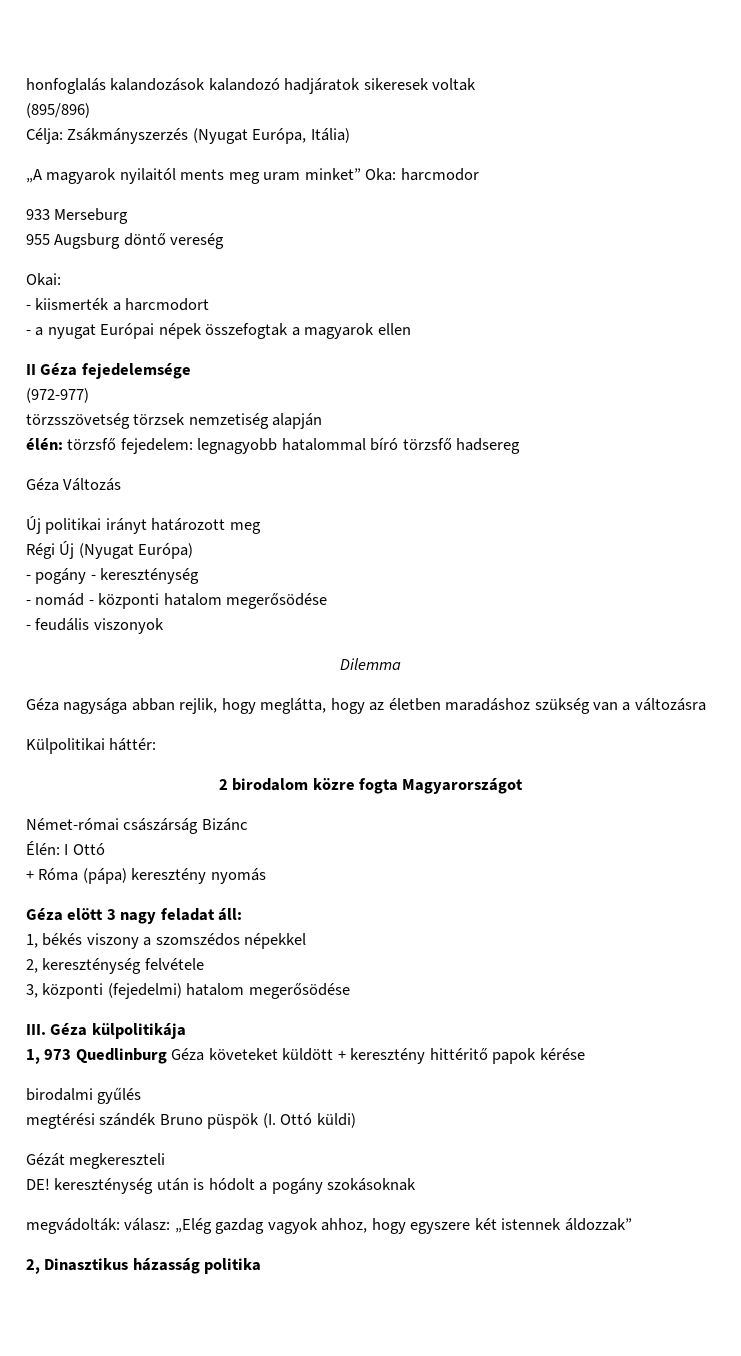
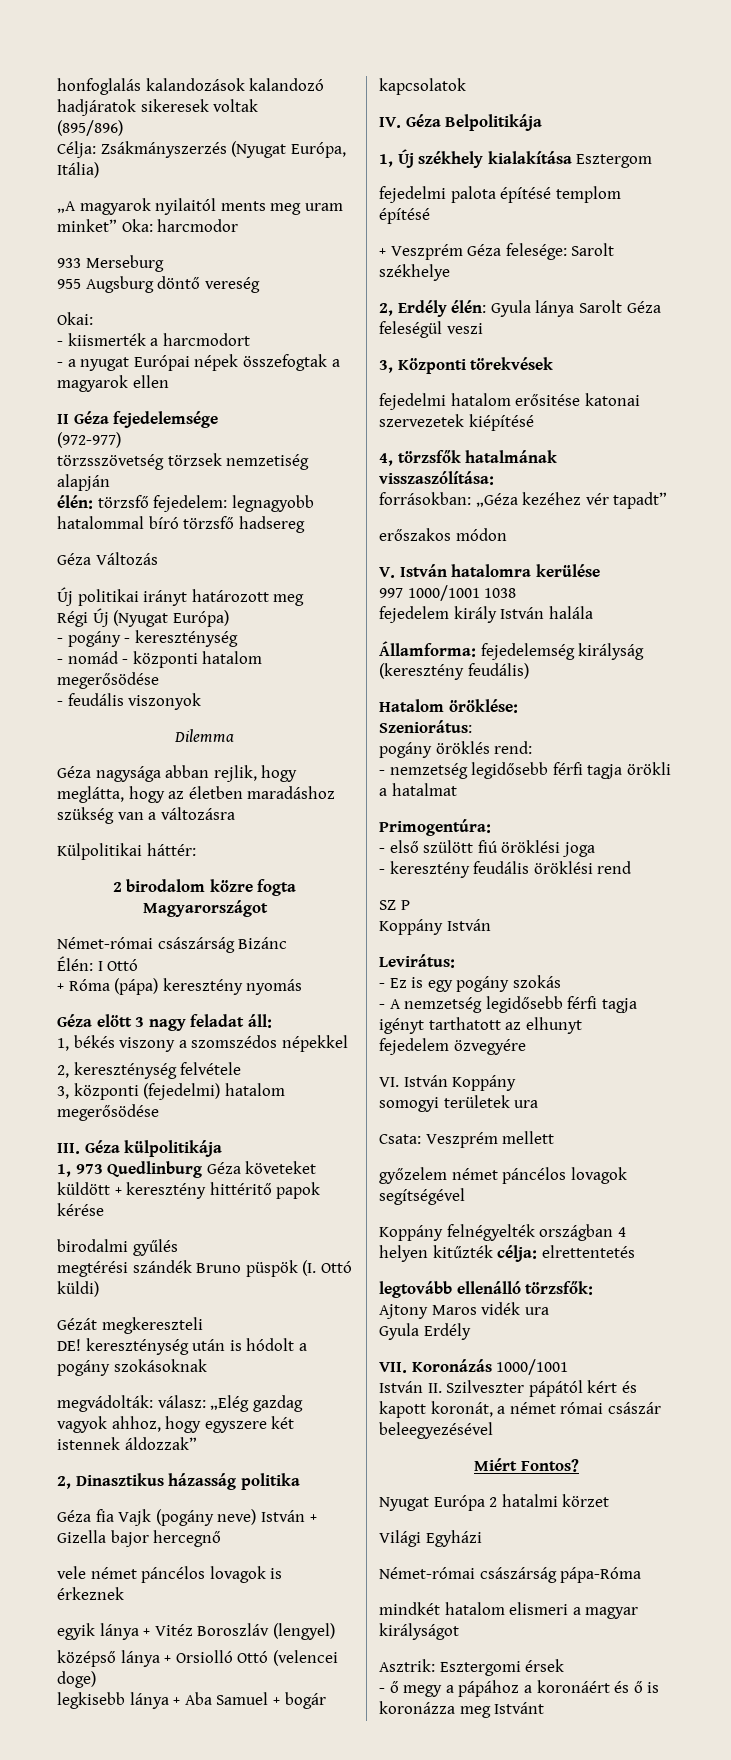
(262, 1266) none -> [57,1509,317,1526] [57,1530,222,1547] [57,1566,283,1583] [57,1587,124,1600] [57,1623,335,1640] [57,1650,338,1667] [57,1671,96,1688] [57,1692,326,1709] [379,78,466,95] [379,114,543,131] [379,149,653,168] [379,186,621,203] [379,208,430,224] [379,243,615,260] [379,264,450,281] [379,300,661,317] [379,321,483,338] [379,357,554,374] [379,393,640,410] [379,414,534,431] [379,450,558,466] [379,471,494,485] [379,492,668,509] [379,528,507,541] [379,564,600,578] [379,585,517,601] [379,606,593,623] [379,641,645,660] [379,663,529,680] [379,699,518,713] [379,720,472,733] [379,741,533,758] [379,762,671,779] [379,783,457,796] [379,819,491,836] [379,840,595,857] [379,861,632,878] [379,900,410,910] [379,919,491,935] [379,954,455,968] [379,975,561,992] [379,996,637,1013] [379,1017,582,1034] [379,1038,526,1055] [379,1075,517,1091] [379,1095,539,1112] [379,1131,555,1148] [379,1167,627,1184] [379,1188,465,1205] [379,1224,626,1241] [379,1245,635,1262] [379,1281,594,1298] [379,1302,549,1319] [379,1323,471,1340] [379,1359,569,1375] [379,1380,637,1397] [379,1401,661,1418] [379,1422,493,1439] [474,1458,579,1472] [379,1494,610,1511] [379,1530,482,1547] [379,1567,642,1583] [379,1602,639,1619] [379,1623,459,1640] [379,1659,565,1676] [379,1680,660,1697] [379,1701,545,1718] // Géza fia Vajk (pogány neve) István + Gizella bajor hercegnő // vele német páncélos lovagok is érkeznek // egyik lánya + Vitéz Boroszláv (lengyel) // középső lánya + Orsiolló Ottó (velencei doge) // legkisebb lánya + Aba Samuel + bogár kapcsolatok // IV. Géza Belpolitikája // 1, Új székhely kialakítása Esztergom // fejedelmi palota építésé templom építésé // + Veszprém Géza felesége: Sarolt székhelye // 2, Erdély élén: Gyula lánya Sarolt Géza feleségül veszi // 3, Központi törekvések // fejedelmi hatalom erősitése katonai szervezetek kiépítésé // 4, törzsfők hatalmának visszaszólítása: // forrásokban: „Géza kezéhez vér tapadt” // erőszakos módon // V. István hatalomra kerülése // 997 1000/1001 1038 // fejedelem király István halála // Államforma: fejedelemség királyság (keresztény feudális) // Hatalom öröklése: // Szeniorátus: // pogány öröklés rend: // - nemzetség legidősebb férfi tagja örökli a hatalmat // Primogentúra: // - első szülött fiú öröklési joga // - keresztény feudális öröklési rend // SZ P // Koppány István // Levirátus: // - Ez is egy pogány szokás // - A nemzetség legidősebb férfi tagja igényt tarthatott az elhunyt // fejedelem özvegyére // VI. István Koppány // somogyi területek ura // Csata: Veszprém mellett // győzelem német páncélos lovagok segítségével // Koppány felnégyelték országban 4 helyen kitűzték célja: elrettentetés // legtovább ellenálló törzsfők: // Ajtony Maros vidék ura // Gyula Erdély // VII. Koronázás 1000/1001 // István II. Szilveszter pápától kért és kapott koronát, a német római császár beleegyezésével // Miért Fontos? // Nyugat Európa 2 hatalmi körzet // Világi Egyházi // Német-római császárság pápa-Róma // mindkét hatalom elismeri a magyar királyságot // Asztrik: Esztergomi érsek // - ő megy a pápához a koronáért és ő is koronázza meg Istvánt

